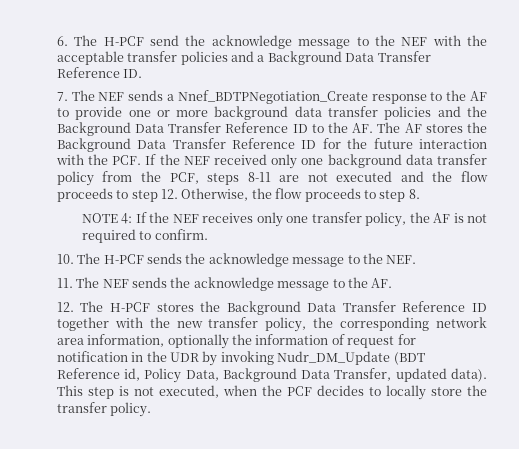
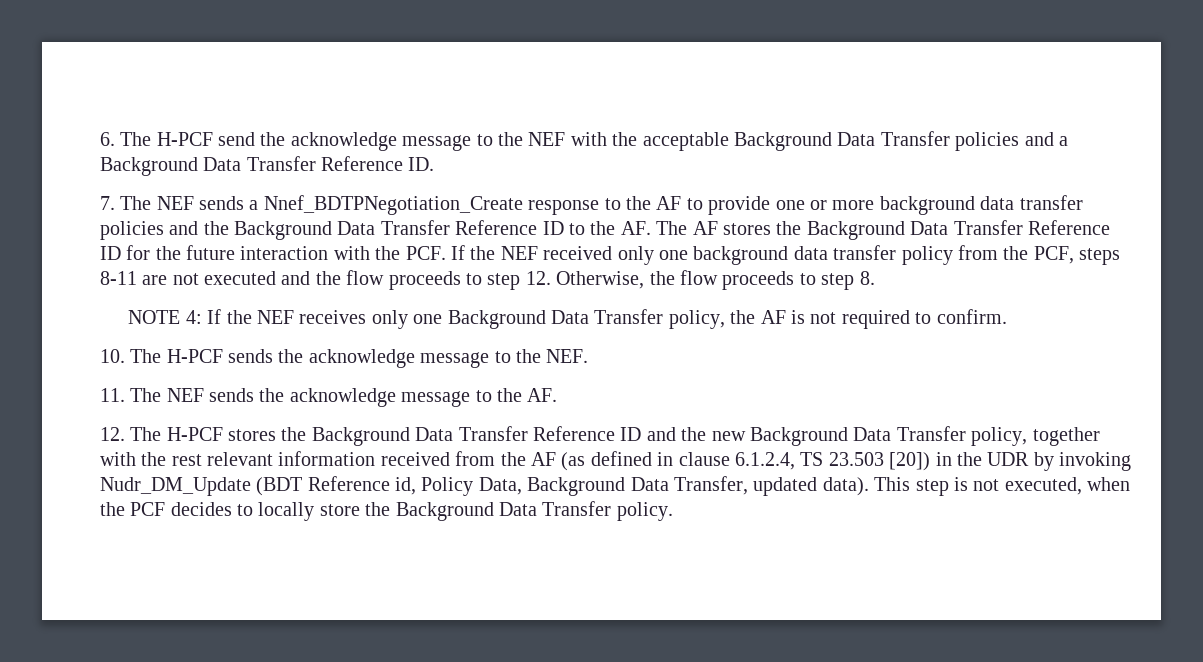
[127,51,178,62] transfer -> [733,131,950,151] Background Data Transfer
[311,212,362,223] transfer -> [447,309,664,329] Background Data Transfer
[56,317,488,332] [56,334,416,349] [56,351,128,362] together with the new transfer policy, the corresponding network area information, optionally the information of request for notification -> [646,426,1100,446] [99,451,931,471] and the new Background Data Transfer policy, together with the rest relevant information received from the AF (as defined in clause 6.1.2.4, TS 23.503 [20])
[56,402,107,413] transfer -> [395,501,612,521] Background Data Transfer

